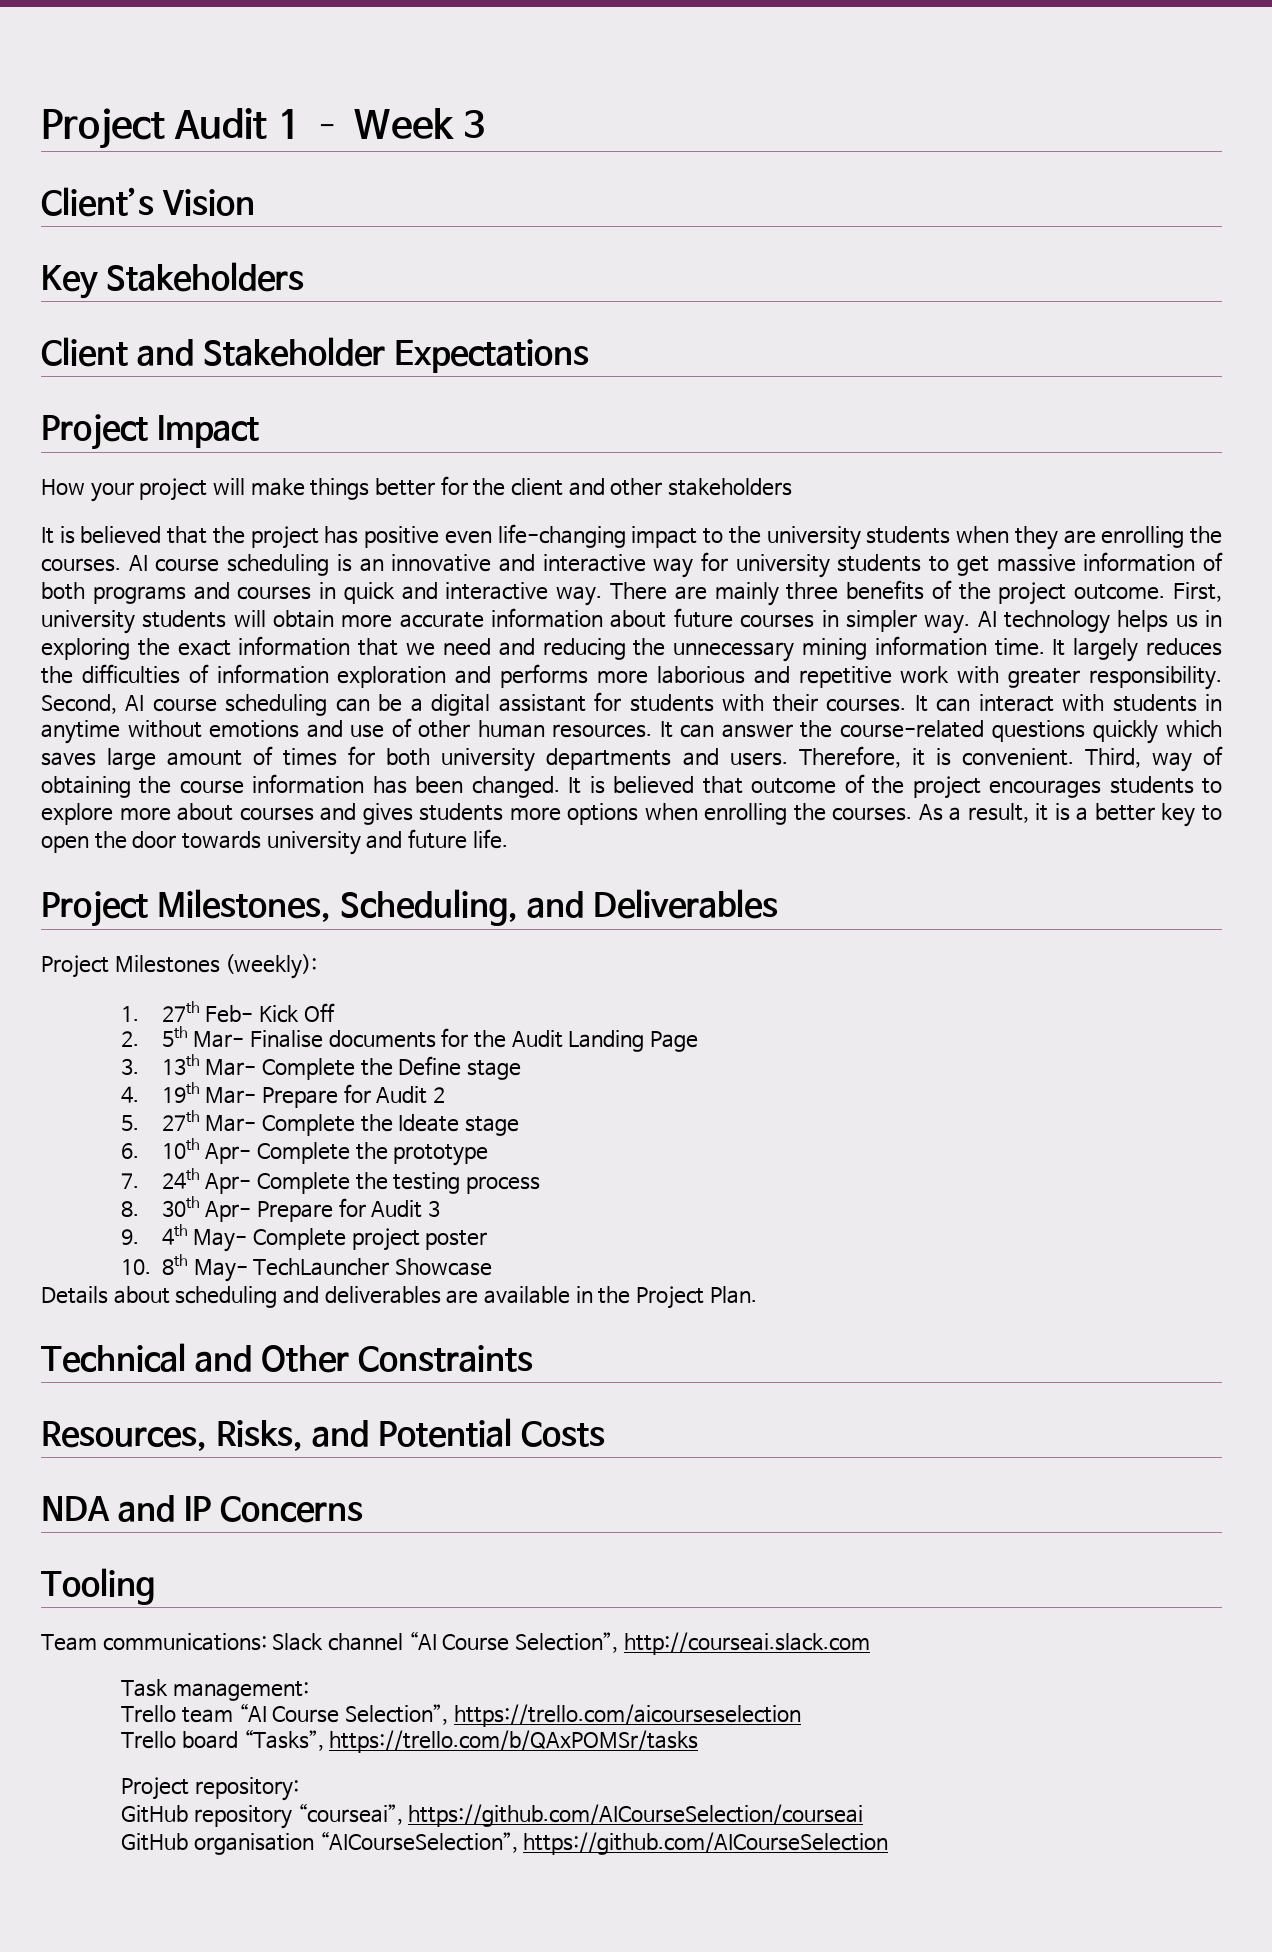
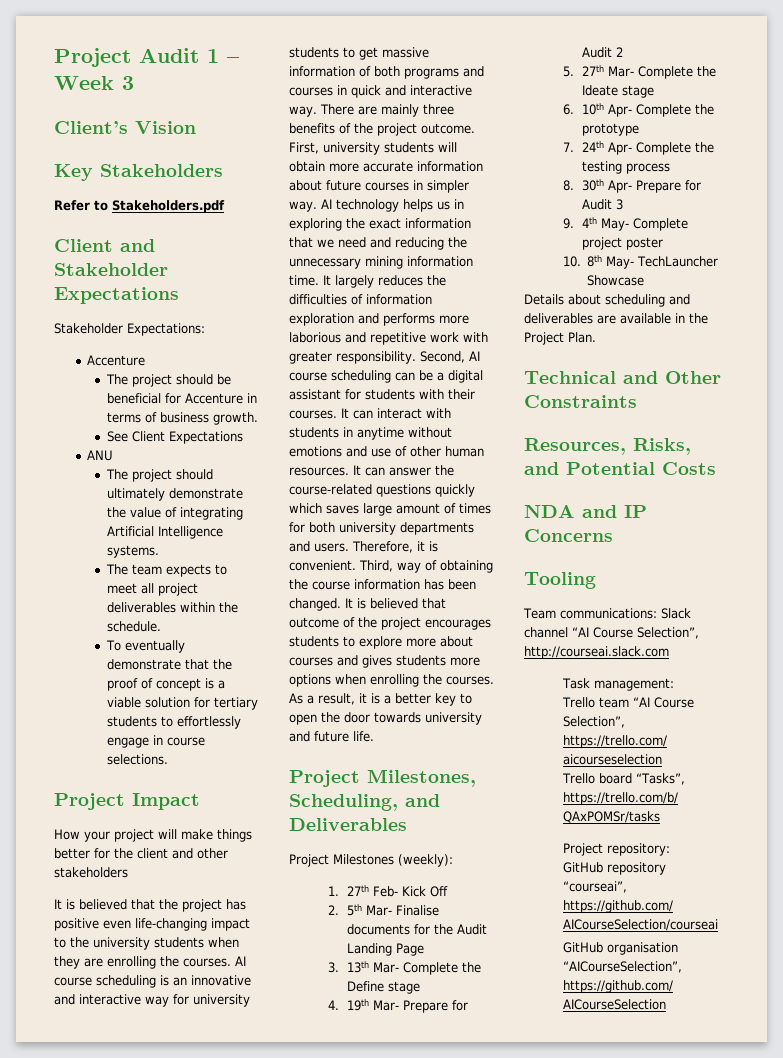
(304, 277) none -> [54,200,225,213] // Refer to Stakeholders.pdf
(589, 356) none -> [54,323,205,336] [87,355,146,366] [105,374,231,387] [106,393,257,404] [106,412,258,425] [106,431,243,444] [87,450,114,461] [105,469,213,482] [106,488,243,501] [106,507,243,520] [106,526,223,539] [106,545,159,558] [105,564,227,577] [106,583,198,596] [106,602,238,613] [106,621,161,632] [105,640,185,653] [106,659,232,670] [106,678,225,691] [106,697,258,710] [106,716,241,729] [106,735,205,748] [106,754,168,765] // Stakeholder Expectations: // Accenture // The project should be beneficial for Accenture in terms of business growth. // See Client Expectations // ANU // The project should ultimately demonstrate the value of integrating Artificial Intelligence systems. // The team expects to meet all project deliverables within the schedule. // To eventually demonstrate that the proof of concept is a viable solution for tertiary students to effortlessly engage in course selections.

